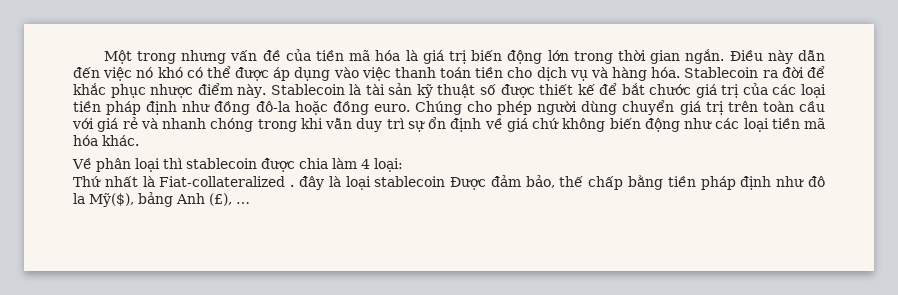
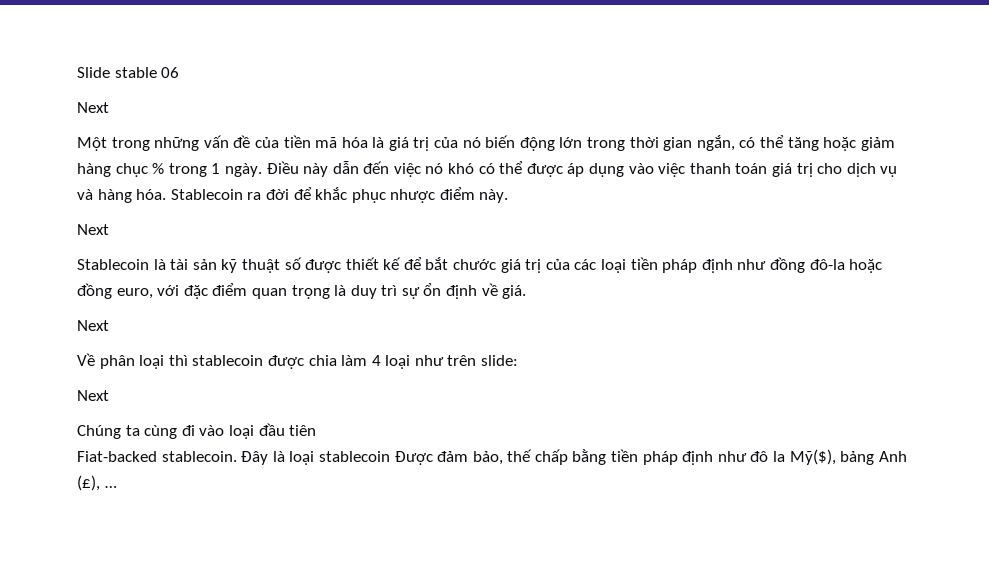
(103, 57) none -> [77,67,180,78] [77,102,109,113] Slide stable 06 // Next //
[181,50,227,64] nhưng -> [154,137,200,151] những
(467, 57) none -> [434,137,481,148] của nó
[685,49,725,64] ngắn. -> [696,135,895,151] [77,163,262,177] ngắn, có thể tăng hoặc giảm hàng chục % trong 1 ngày.
[475,67,504,78] tiền -> [771,163,813,177] giá trị
(267, 91) none -> [77,224,109,235] // Next //
[373,100,825,115] [72,117,352,132] euro. Chúng cho phép người dùng chuyển giá trị trên toàn cầu với giá rẻ và nhanh chóng trong khi vẫn -> [116,283,347,299] euro, với đặc điểm quan trọng là
[506,118,825,132] [73,135,139,146] giá chứ không biến động như các loại tiền mã hóa khác. -> [502,285,527,299] [77,320,109,331] giá. // Next
[374,158,403,172] [73,176,324,190] loại: // Thứ nhất là Fiat-collateralized . đây -> [385,355,519,369] [77,390,109,401] [77,423,317,439] [77,451,269,465] loại như trên slide: // Next // Chúng ta cùng đi vào loại đầu tiên // Fiat-backed stablecoin. Đây

